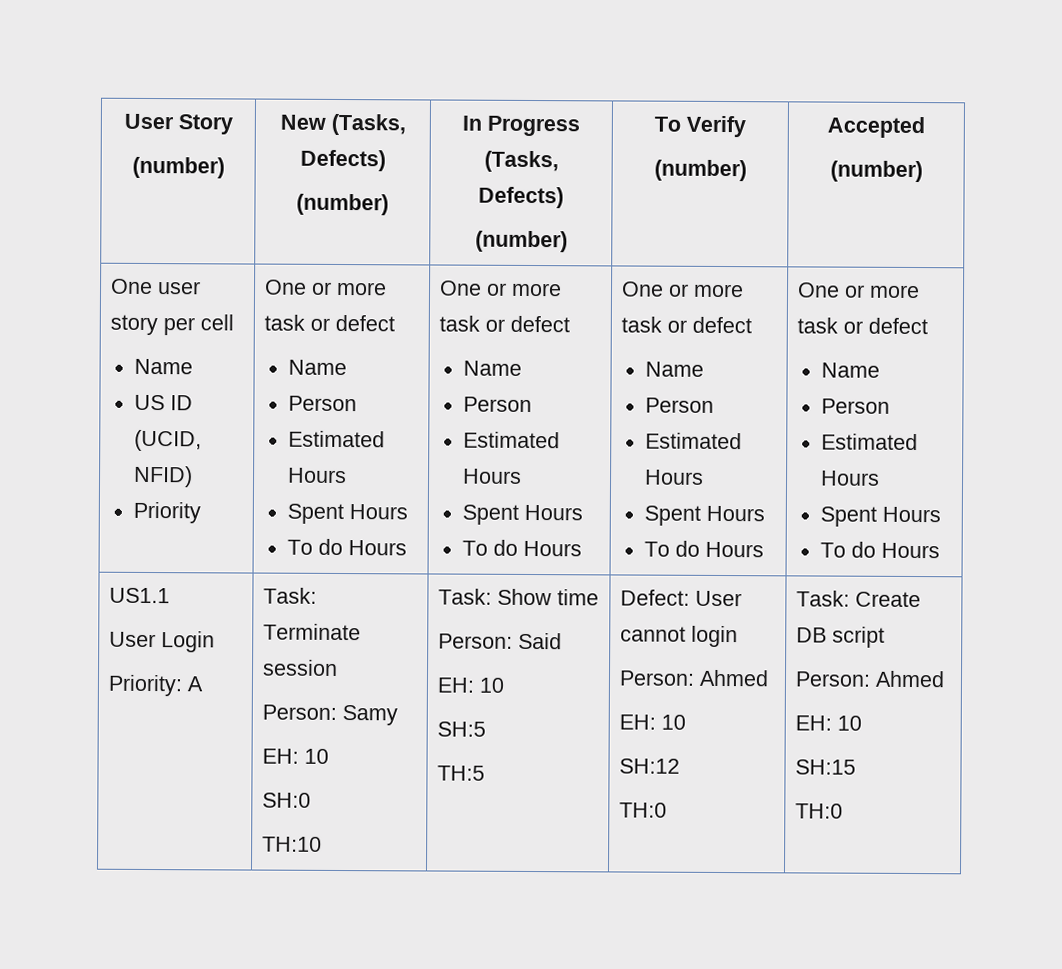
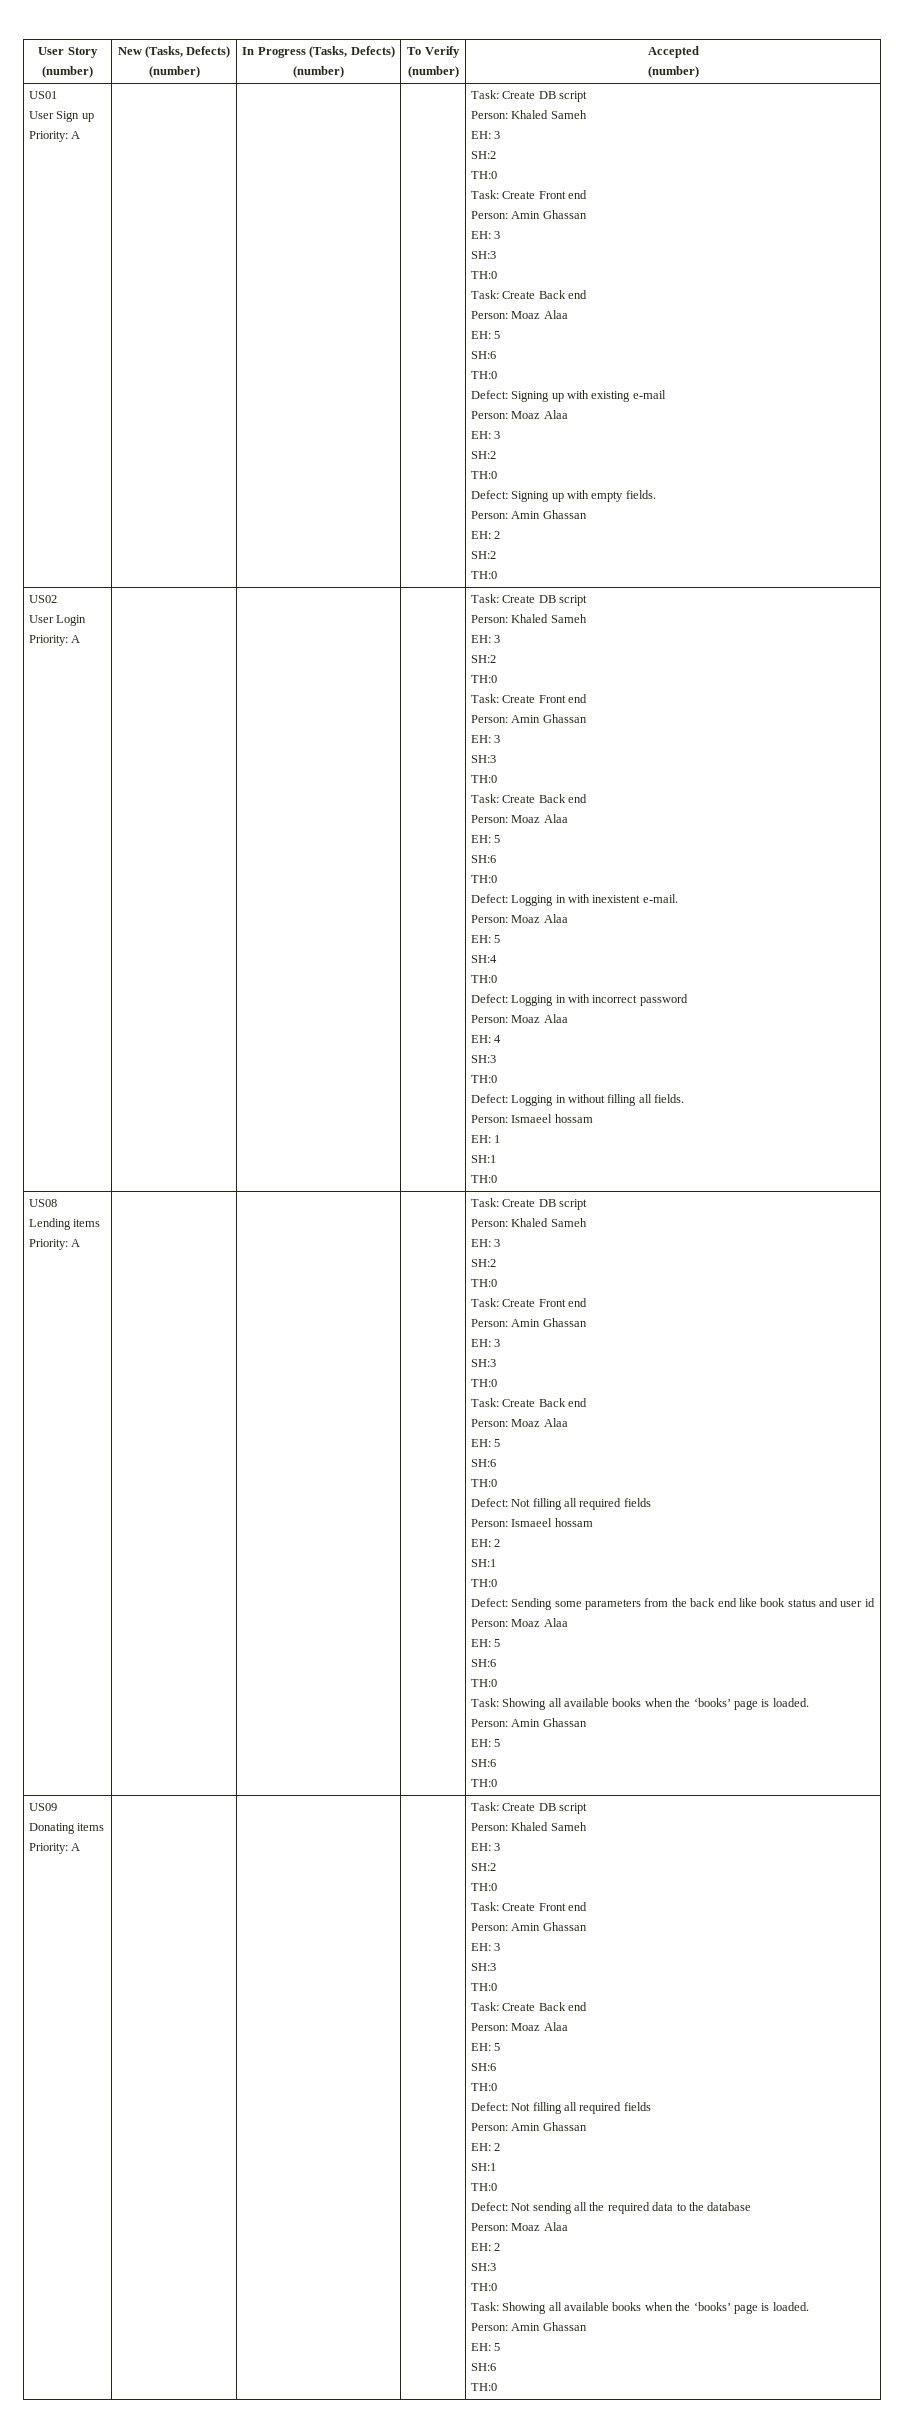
[110,278,202,295] [110,314,235,336] [134,358,194,375] [134,394,194,411] [134,429,203,452] [133,465,194,488] [133,501,202,524] [264,279,388,296] [264,314,396,332] [288,359,348,376] [288,395,358,412] [288,430,386,448] [288,467,348,484] [287,503,409,525] [287,538,408,556] [439,280,563,297] [439,315,571,333] [463,360,523,376] [463,396,533,413] [463,431,561,449] [463,468,523,484] [462,504,584,525] [462,539,583,557] [621,281,745,298] [621,316,753,334] [645,361,705,377] [645,397,715,413] [645,432,743,450] [645,469,705,485] [644,505,766,526] [644,540,765,558] [797,282,921,299] [797,317,929,335] [821,362,881,378] [821,398,891,414] [821,433,919,451] [820,470,881,486] [820,506,942,527] [820,541,941,559] [109,587,171,604] [109,631,216,653] [108,674,204,697] [263,587,318,604] [263,623,362,641] [262,659,339,676] [262,704,399,726] [262,748,330,764] [262,792,312,808] [262,836,323,852] [438,588,600,606] [438,632,563,650] [437,677,505,693] [437,721,487,737] [437,765,486,781] [620,589,743,607] [620,625,739,648] [619,669,770,687] [619,714,687,730] [619,758,681,774] [619,802,668,818] [796,590,922,608] [796,626,886,648] [795,670,946,688] [795,715,863,731] [795,759,857,775] [795,803,844,819] One user story per cell // Name // US ID (UCID, NFID) // Priority | One or more task or defect // Name // Person // Estimated Hours // Spent Hours // To do Hours | One or more task or defect // Name // Person // Estimated Hours // Spent Hours // To do Hours | One or more task or defect // Name // Person // Estimated Hours // Spent Hours // To do Hours | One or more task or defect // Name // Person // Estimated Hours // Spent Hours // To do Hours // US1.1 // User Login // Priority: A | Task: Terminate session // Person: Samy // EH: 10 // SH:0 // TH:10 | Task: Show time // Person: Said // EH: 10 // SH:5 // TH:5 | Defect: User cannot login // Person: Ahmed // EH: 10 // SH:12 // TH:0 | Task: Create DB script // Person: Ahmed // EH: 10 // SH:15 // TH:0 -> [28,91,57,99] [28,111,94,122] [28,131,81,142] [470,90,588,102] [470,110,587,119] [470,131,501,139] [470,151,496,159] [470,171,497,179] [470,190,588,199] [470,210,587,219] [470,231,501,239] [470,251,496,259] [470,271,497,279] [470,290,588,299] [470,310,568,319] [470,331,501,339] [470,351,496,359] [470,371,497,379] [470,390,666,402] [470,410,568,419] [470,431,501,439] [470,451,496,459] [470,471,497,479] [470,490,656,502] [470,510,587,519] [470,531,501,539] [470,551,496,559] [470,571,497,579] [28,595,57,603] [28,615,87,626] [28,635,81,646] [470,594,588,606] [470,614,587,623] [470,635,501,643] [470,655,496,663] [470,675,497,683] [470,694,588,703] [470,714,587,723] [470,735,501,743] [470,755,496,763] [470,775,497,783] [470,794,588,803] [470,814,568,823] [470,835,501,843] [470,855,496,863] [470,875,497,883] [470,894,678,906] [470,914,568,923] [470,935,501,943] [470,955,497,963] [470,975,497,983] [470,994,688,1006] [470,1014,568,1023] [470,1035,502,1043] [470,1055,496,1063] [470,1075,497,1083] [470,1094,685,1106] [470,1114,593,1123] [470,1135,501,1143] [470,1155,496,1163] [470,1175,497,1183] [28,1199,57,1207] [28,1218,101,1230] [28,1239,81,1250] [470,1198,588,1210] [470,1218,587,1227] [470,1239,501,1247] [470,1259,496,1267] [470,1279,497,1287] [470,1298,588,1307] [470,1318,587,1327] [470,1339,501,1347] [470,1359,496,1367] [470,1379,497,1387] [470,1398,588,1407] [470,1418,568,1427] [470,1439,501,1447] [470,1459,496,1467] [470,1479,497,1487] [470,1498,651,1510] [470,1518,593,1527] [470,1539,501,1547] [470,1559,496,1567] [470,1579,497,1587] [470,1598,875,1610] [470,1618,568,1627] [470,1639,501,1647] [470,1659,496,1667] [470,1679,497,1687] [470,1698,809,1710] [470,1718,587,1727] [470,1739,501,1747] [470,1759,496,1767] [470,1779,497,1787] [28,1803,57,1811] [28,1823,105,1834] [28,1843,81,1854] [470,1802,588,1814] [470,1822,587,1831] [470,1843,501,1851] [470,1863,496,1871] [470,1883,497,1891] [470,1902,588,1911] [470,1922,587,1931] [470,1943,501,1951] [470,1963,496,1971] [470,1983,497,1991] [470,2002,588,2011] [470,2022,568,2031] [470,2043,501,2051] [470,2063,496,2071] [470,2083,497,2091] [470,2102,651,2114] [470,2122,587,2131] [470,2143,501,2151] [470,2163,496,2171] [470,2183,497,2191] [470,2202,752,2214] [470,2222,568,2231] [470,2243,501,2251] [470,2263,496,2271] [470,2283,497,2291] [470,2302,809,2314] [470,2322,587,2331] [470,2343,501,2351] [470,2363,496,2371] [470,2383,497,2391] US01 // User Sign up // Priority: A | | | | Task: Create DB script // Person: Khaled Sameh // EH: 3 // SH:2 // TH:0 // Task: Create Front end // Person: Amin Ghassan // EH: 3 // SH:3 // TH:0 // Task: Create Back end // Person: Moaz Alaa // EH: 5 // SH:6 // TH:0 // Defect: Signing up with existing e-mail // Person: Moaz Alaa // EH: 3 // SH:2 // TH:0 // Defect: Signing up with empty fields. // Person: Amin Ghassan // EH: 2 // SH:2 // TH:0 // US02 // User Login // Priority: A | | | | Task: Create DB script // Person: Khaled Sameh // EH: 3 // SH:2 // TH:0 // Task: Create Front end // Person: Amin Ghassan // EH: 3 // SH:3 // TH:0 // Task: Create Back end // Person: Moaz Alaa // EH: 5 // SH:6 // TH:0 // Defect: Logging in with inexistent e-mail. // Person: Moaz Alaa // EH: 5 // SH:4 // TH:0 // Defect: Logging in with incorrect password // Person: Moaz Alaa // EH: 4 // SH:3 // TH:0 // Defect: Logging in without filling all fields. // Person: Ismaeel hossam // EH: 1 // SH:1 // TH:0 // US08 // Lending items // Priority: A | | | | Task: Create DB script // Person: Khaled Sameh // EH: 3 // SH:2 // TH:0 // Task: Create Front end // Person: Amin Ghassan // EH: 3 // SH:3 // TH:0 // Task: Create Back end // Person: Moaz Alaa // EH: 5 // SH:6 // TH:0 // Defect: Not filling all required fields // Person: Ismaeel hossam // EH: 2 // SH:1 // TH:0 // Defect: Sending some parameters from the back end like book status and user id // Person: Moaz Alaa // EH: 5 // SH:6 // TH:0 // Task: Showing all available books when the ‘books’ page is loaded. // Person: Amin Ghassan // EH: 5 // SH:6 // TH:0 // US09 // Donating items // Priority: A | | | | Task: Create DB script // Person: Khaled Sameh // EH: 3 // SH:2 // TH:0 // Task: Create Front end // Person: Amin Ghassan // EH: 3 // SH:3 // TH:0 // Task: Create Back end // Person: Moaz Alaa // EH: 5 // SH:6 // TH:0 // Defect: Not filling all required fields // Person: Amin Ghassan // EH: 2 // SH:1 // TH:0 // Defect: Not sending all the required data to the database // Person: Moaz Alaa // EH: 2 // SH:3 // TH:0 // Task: Showing all available books when the ‘books’ page is loaded. // Person: Amin Ghassan // EH: 5 // SH:6 // TH:0

